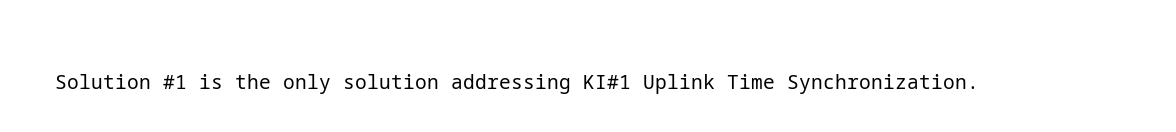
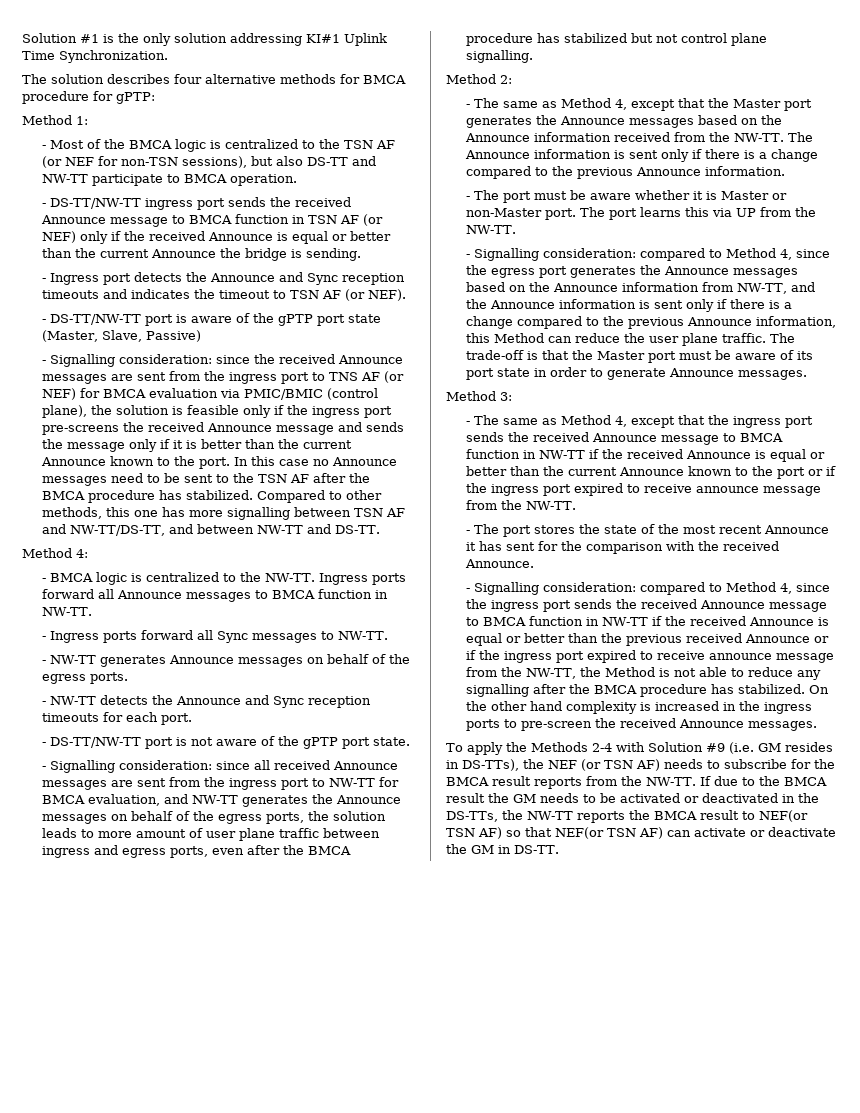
(979, 84) none -> [22,74,406,84] [22,91,155,104] [22,115,88,125] [42,139,396,152] [42,156,377,168] [42,174,298,186] [42,197,352,210] [41,214,384,227] [42,231,392,244] [42,248,362,261] [42,272,406,285] [42,289,407,301] [42,313,382,326] [42,330,202,342] [42,354,404,367] [42,371,405,384] [42,388,379,400] [42,405,393,418] [42,422,405,435] [42,439,353,452] [41,456,398,469] [42,473,371,486] [42,490,383,503] [42,507,406,520] [42,524,381,536] [22,548,88,558] [42,572,407,585] [42,589,389,602] [42,607,93,616] [42,630,389,643] [42,654,411,667] [42,672,129,684] [42,695,372,708] [42,712,193,725] [42,736,411,749] [42,760,399,773] [42,777,400,790] [42,794,402,807] [42,811,387,824] [42,828,381,841] [42,845,352,858] [466,33,768,46] [466,50,534,63] [446,74,512,84] [466,98,813,111] [466,115,783,128] [465,132,814,142] [465,149,819,162] [466,166,786,179] [466,190,788,203] [466,207,817,220] [466,225,517,234] [466,248,831,261] [466,265,799,278] [466,282,816,294] [466,299,793,312] [466,316,837,329] [466,333,796,346] [466,350,814,363] [466,367,808,380] [446,391,512,401] [466,415,814,428] [466,432,784,445] [466,449,826,462] [466,466,837,479] [466,483,822,496] [466,500,577,510] [466,524,830,537] [466,541,780,554] [465,559,535,568] [466,582,831,595] [466,599,828,612] [466,616,830,626] [466,633,830,646] [466,650,835,663] [466,667,822,680] [466,684,830,697] [466,701,813,714] [466,718,818,731] [446,742,833,755] [446,759,835,771] [446,776,827,789] [446,793,819,803] [446,810,808,823] [446,827,836,839] [446,844,559,854] // The solution describes four alternative methods for BMCA procedure for gPTP: // Method 1: // - Most of the BMCA logic is centralized to the TSN AF (or NEF for non-TSN sessions), but also DS-TT and NW-TT participate to BMCA operation. // - DS-TT/NW-TT ingress port sends the received Announce message to BMCA function in TSN AF (or NEF) only if the received Announce is equal or better than the current Announce the bridge is sending. // - Ingress port detects the Announce and Sync reception timeouts and indicates the timeout to TSN AF (or NEF). // - DS-TT/NW-TT port is aware of the gPTP port state (Master, Slave, Passive) // - Signalling consideration: since the received Announce messages are sent from the ingress port to TNS AF (or NEF) for BMCA evaluation via PMIC/BMIC (control plane), the solution is feasible only if the ingress port pre-screens the received Announce message and sends the message only if it is better than the current Announce known to the port. In this case no Announce messages need to be sent to the TSN AF after the BMCA procedure has stabilized. Compared to other methods, this one has more signalling between TSN AF and NW-TT/DS-TT, and between NW-TT and DS-TT. // Method 4: // - BMCA logic is centralized to the NW-TT. Ingress ports forward all Announce messages to BMCA function in NW-TT. // - Ingress ports forward all Sync messages to NW-TT. // - NW-TT generates Announce messages on behalf of the egress ports. // - NW-TT detects the Announce and Sync reception timeouts for each port. // - DS-TT/NW-TT port is not aware of the gPTP port state. // - Signalling consideration: since all received Announce messages are sent from the ingress port to NW-TT for BMCA evaluation, and NW-TT generates the Announce messages on behalf of the egress ports, the solution leads to more amount of user plane traffic between ingress and egress ports, even after the BMCA procedure has stabilized but not control plane signalling. // Method 2: // - The same as Method 4, except that the Master port generates the Announce messages based on the Announce information received from the NW-TT. The Announce information is sent only if there is a change compared to the previous Announce information. // - The port must be aware whether it is Master or non-Master port. The port learns this via UP from the NW-TT. // - Signalling consideration: compared to Method 4, since the egress port generates the Announce messages based on the Announce information from NW-TT, and the Announce information is sent only if there is a change compared to the previous Announce information, this Method can reduce the user plane traffic. The trade-off is that the Master port must be aware of its port state in order to generate Announce messages. // Method 3: // - The same as Method 4, except that the ingress port sends the received Announce message to BMCA function in NW-TT if the received Announce is equal or better than the current Announce known to the port or if the ingress port expired to receive announce message from the NW-TT. // - The port stores the state of the most recent Announce it has sent for the comparison with the received Announce. // - Signalling consideration: compared to Method 4, since the ingress port sends the received Announce message to BMCA function in NW-TT if the received Announce is equal or better than the previous received Announce or if the ingress port expired to receive announce message from the NW-TT, the Method is not able to reduce any signalling after the BMCA procedure has stabilized. On the other hand complexity is increased in the ingress ports to pre-screen the received Announce messages. // To apply the Methods 2-4 with Solution #9 (i.e. GM resides in DS-TTs), the NEF (or TSN AF) needs to subscribe for the BMCA result reports from the NW-TT. If due to the BMCA result the GM needs to be activated or deactivated in the DS-TTs, the NW-TT reports the BMCA result to NEF(or TSN AF) so that NEF(or TSN AF) can activate or deactivate the GM in DS-TT.

